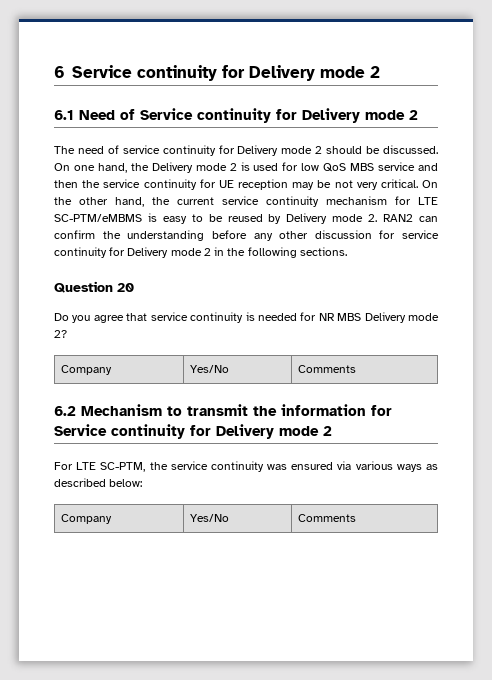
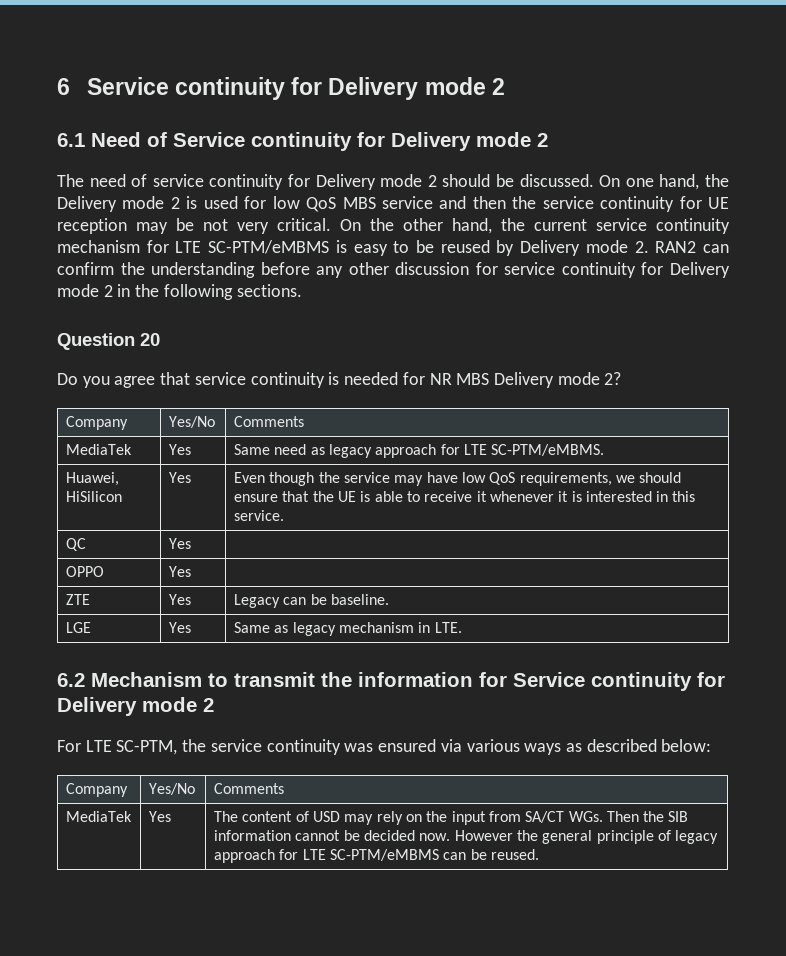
(356, 369) none -> [65,444,132,455] [168,444,191,455] [233,444,605,458] [65,472,119,486] [65,491,122,502] [168,472,191,483] [233,472,682,486] [233,491,696,502] [233,510,284,521] [65,538,86,551] [168,538,191,549] [65,566,104,577] [168,566,191,577] [65,594,90,605] [168,594,191,605] [233,594,389,608] [65,622,91,633] [168,622,191,633] [233,622,462,636] // MediaTek | Yes | Same need as legacy approach for LTE SC-PTM/eMBMS. // Huawei, HiSilicon | Yes | Even though the service may have low QoS requirements, we should ensure that the UE is able to receive it whenever it is interested in this service. // QC | Yes | // OPPO | Yes | // ZTE | Yes | Legacy can be baseline. // LGE | Yes | Same as legacy mechanism in LTE.
(356, 518) none -> [65,811,132,822] [148,811,171,822] [213,811,689,825] [213,830,719,844] [213,849,539,863] // MediaTek | Yes | The content of USD may rely on the input from SA/CT WGs. Then the SIB information cannot be decided now. However the general principle of legacy approach for LTE SC-PTM/eMBMS can be reused.

